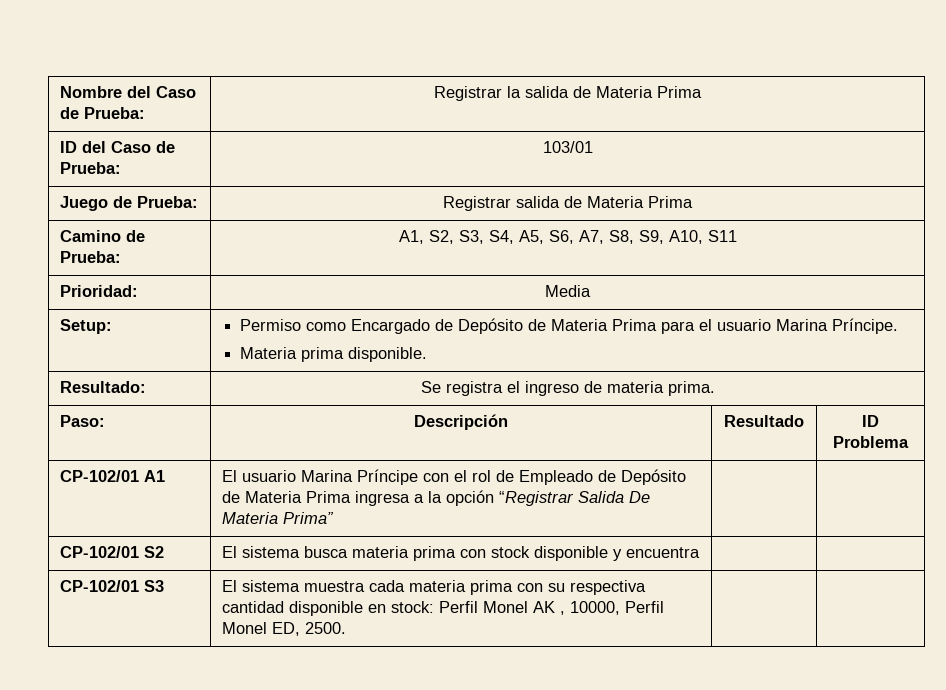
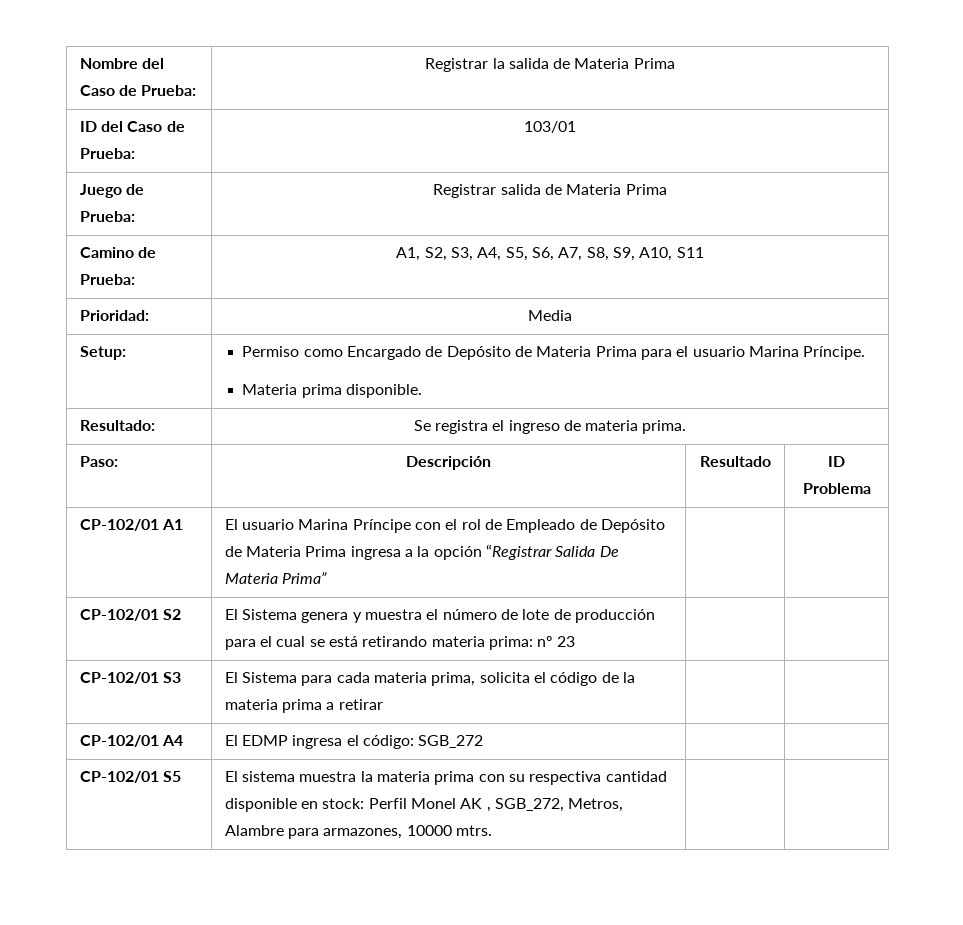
[488,230,544,244] S4, A5, -> [477,247,528,261] A4, S5,
[241,546,700,561] [59,580,164,592] sistema busca materia prima con stock disponible y encuentra | | // CP-102/01 S3 -> [242,609,656,623] [224,636,575,650] [79,672,182,684] [224,672,636,686] [224,699,383,713] [79,735,184,747] [224,735,484,749] [79,771,182,783] Sistema genera y muestra el número de lote de producción para el cual se está retirando materia prima: nº 23 | | // CP-102/01 S3 | El Sistema para cada materia prima, solicita el código de la materia prima a retirar | | // CP-102/01 A4 | El EDMP ingresa el código: SGB_272 | | // CP-102/01 S5
[368,580,405,592] cada -> [360,771,373,782] la
[569,601,664,615] [221,622,346,636] 10000, Perfil Monel ED, 2500. -> [495,798,624,812] [224,825,493,839] SGB_272, Metros, Alambre para armazones, 10000 mtrs.

